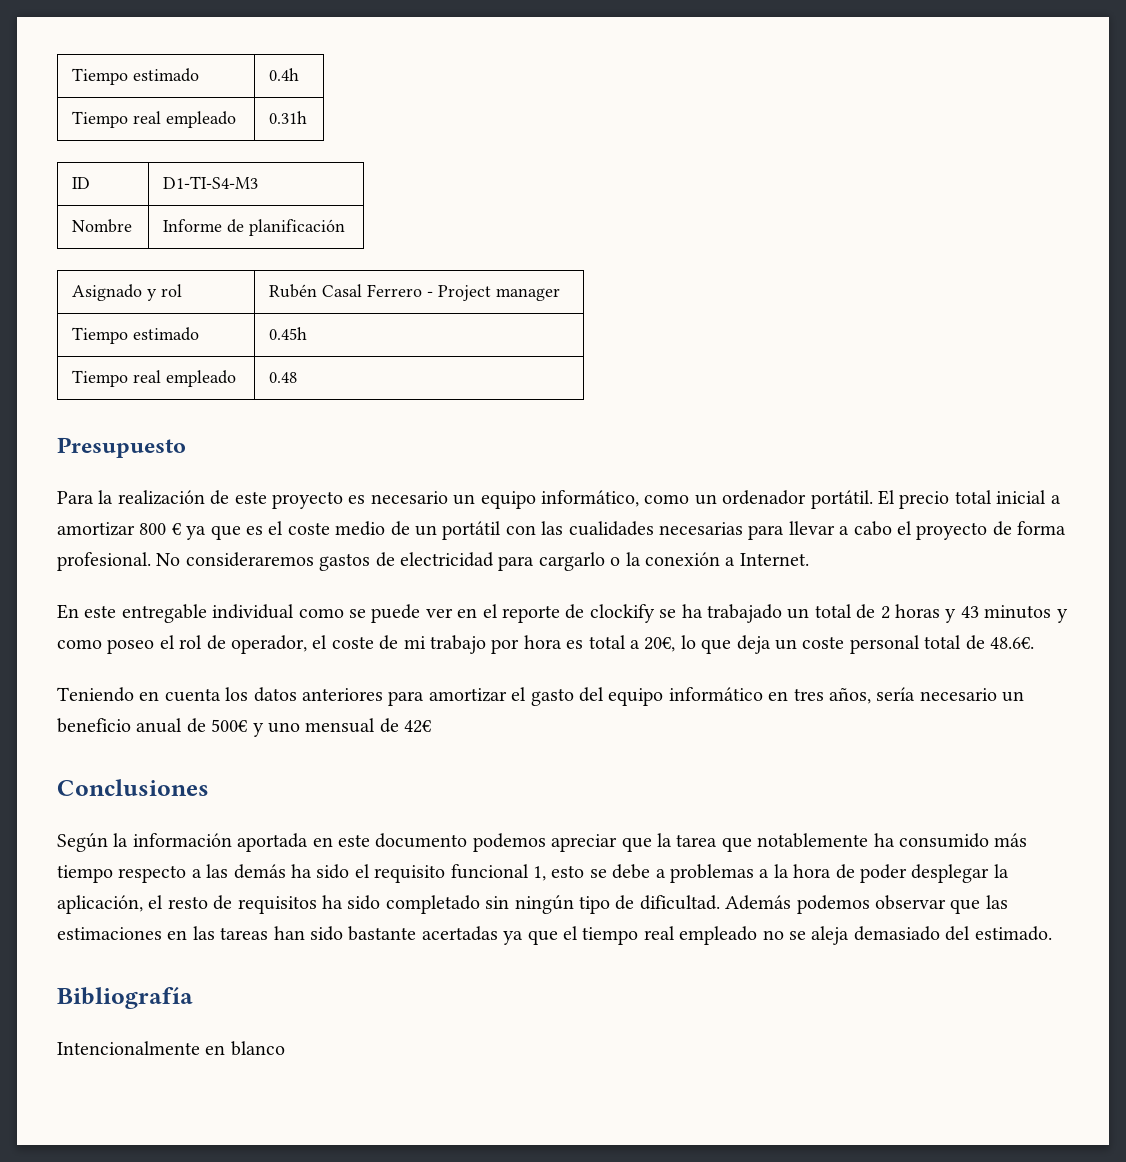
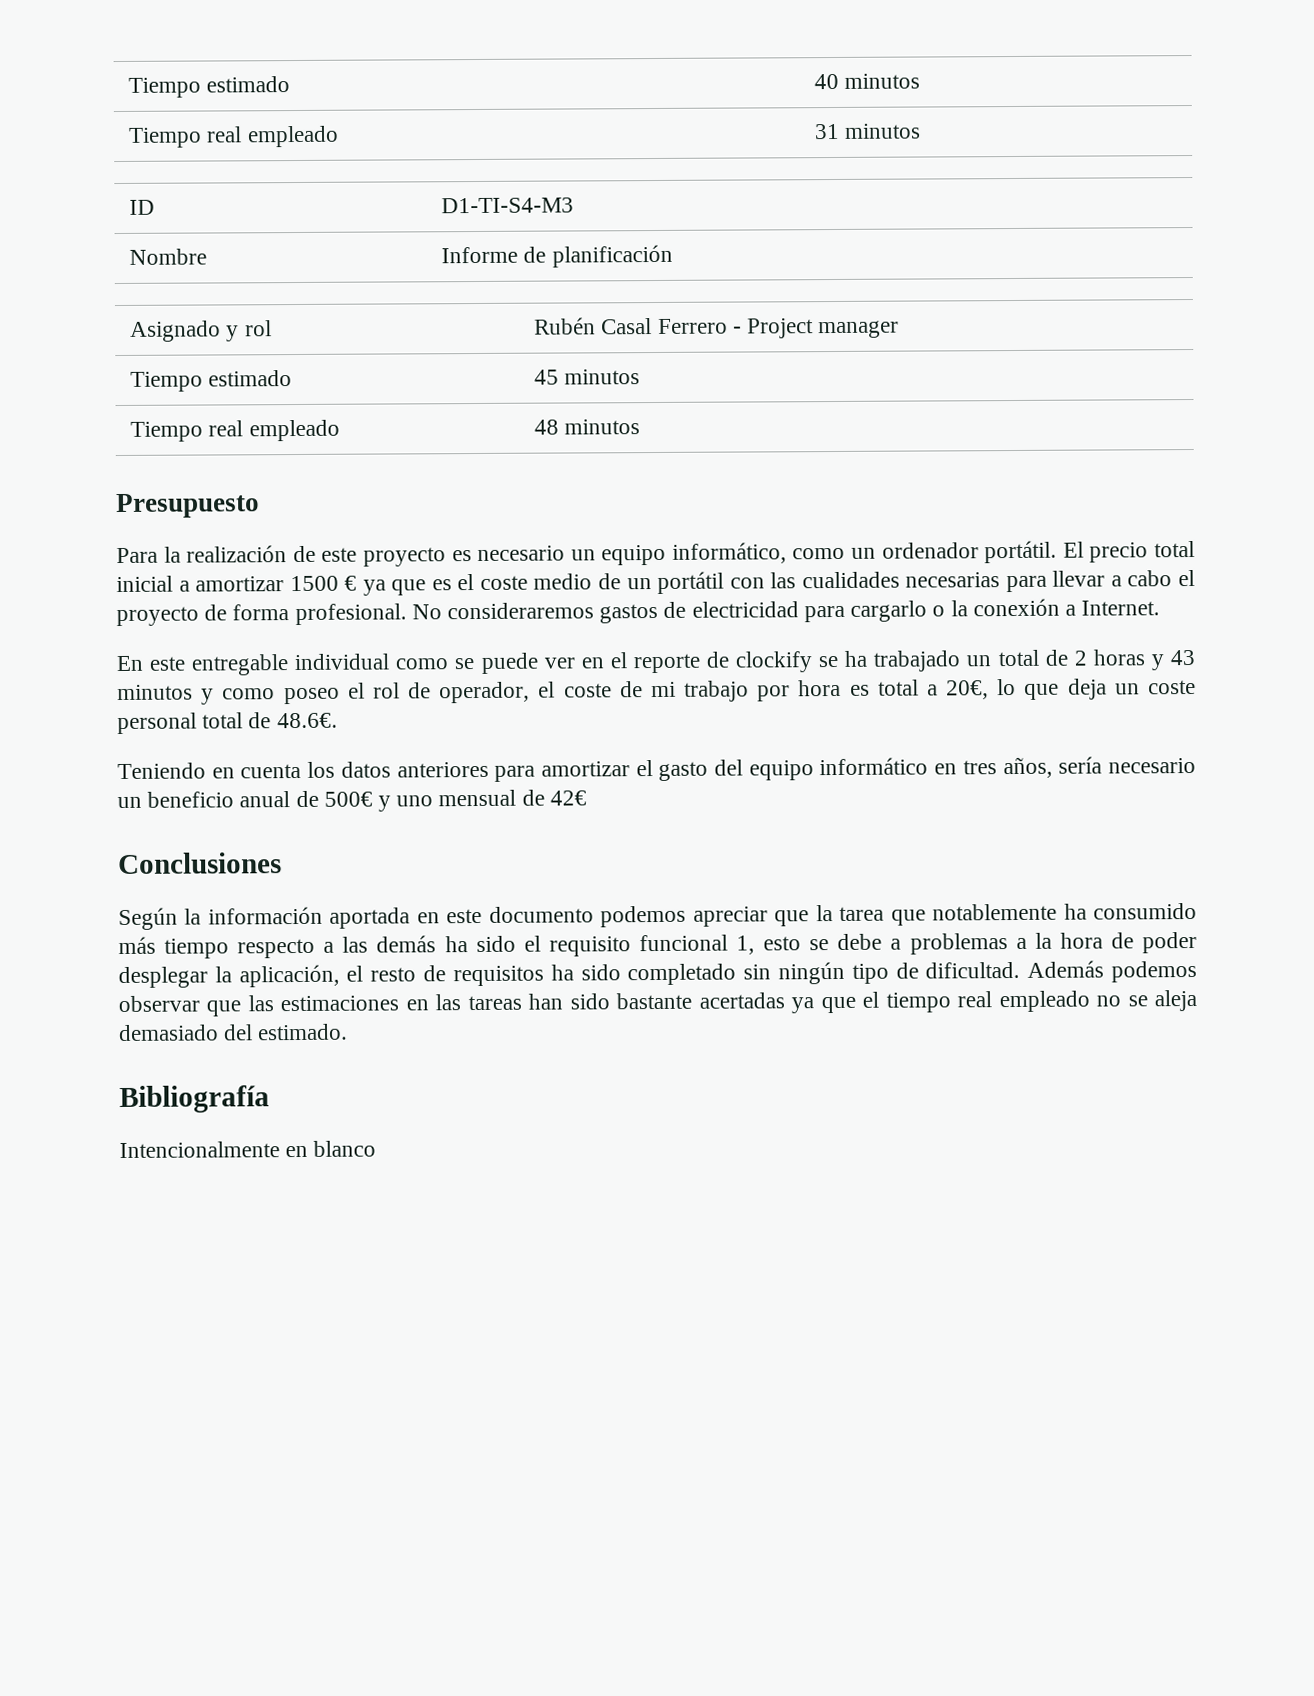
[72,68,200,85] [269,68,300,81] [72,111,237,128] [269,111,308,124] Tiempo estimado | 0.4h // Tiempo real empleado | 0.31h -> [128,76,291,98] [814,73,921,90] [128,125,339,148] [814,123,922,140] Tiempo estimado | 40 minutos // Tiempo real empleado | 31 minutos
[269,327,308,340] [72,370,237,387] [269,372,298,383] 0.45h // Tiempo real empleado | 0.48 -> [534,369,641,385] [130,419,340,442] [534,419,641,435] 45 minutos // Tiempo real empleado | 48 minutos
[139,523,167,535] 800 -> [289,575,339,592] 1500

